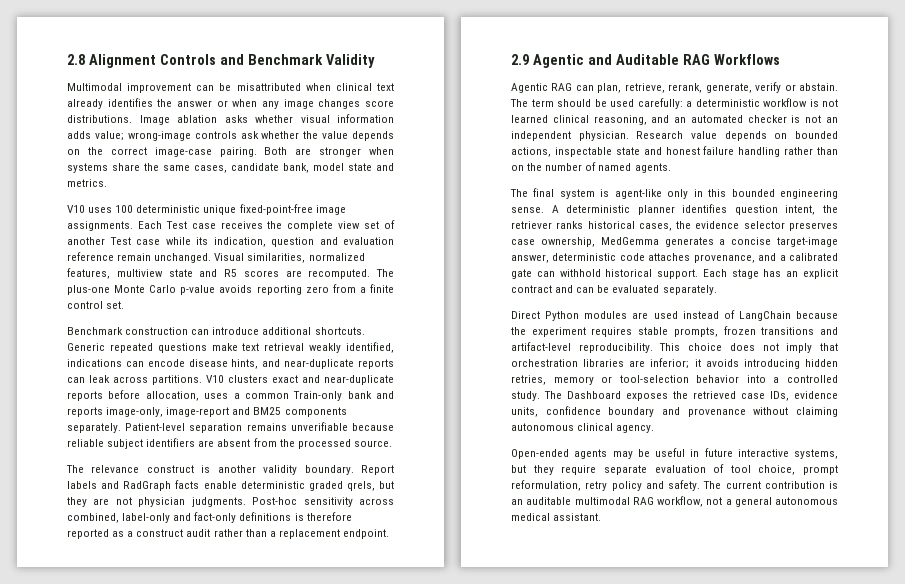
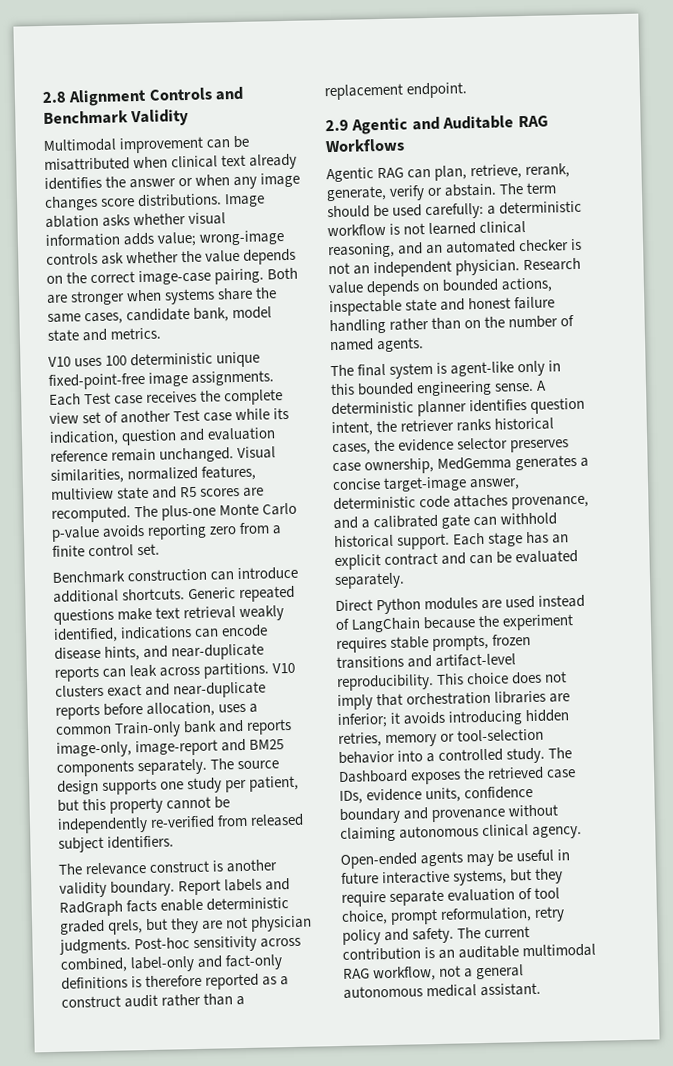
[125,422,394,433] [67,438,392,449] Patient-level separation remains unverifiable because reliable subject identifiers are absent from the processed source. -> [210,758,280,770] [57,775,300,795] [57,796,231,814] [57,813,305,834] [58,835,175,853] The source design supports one study per patient, but this property cannot be independently re-verified from released subject identifiers.

